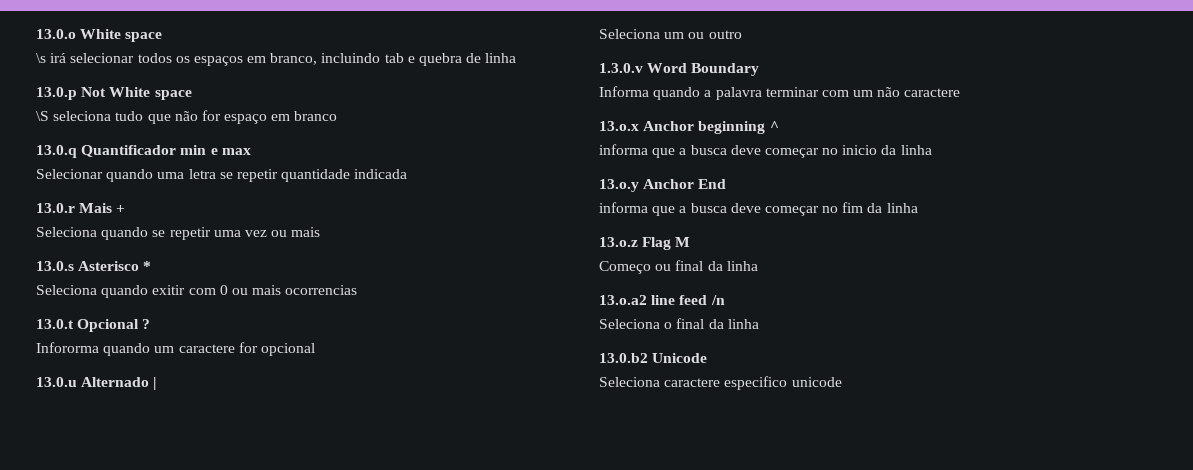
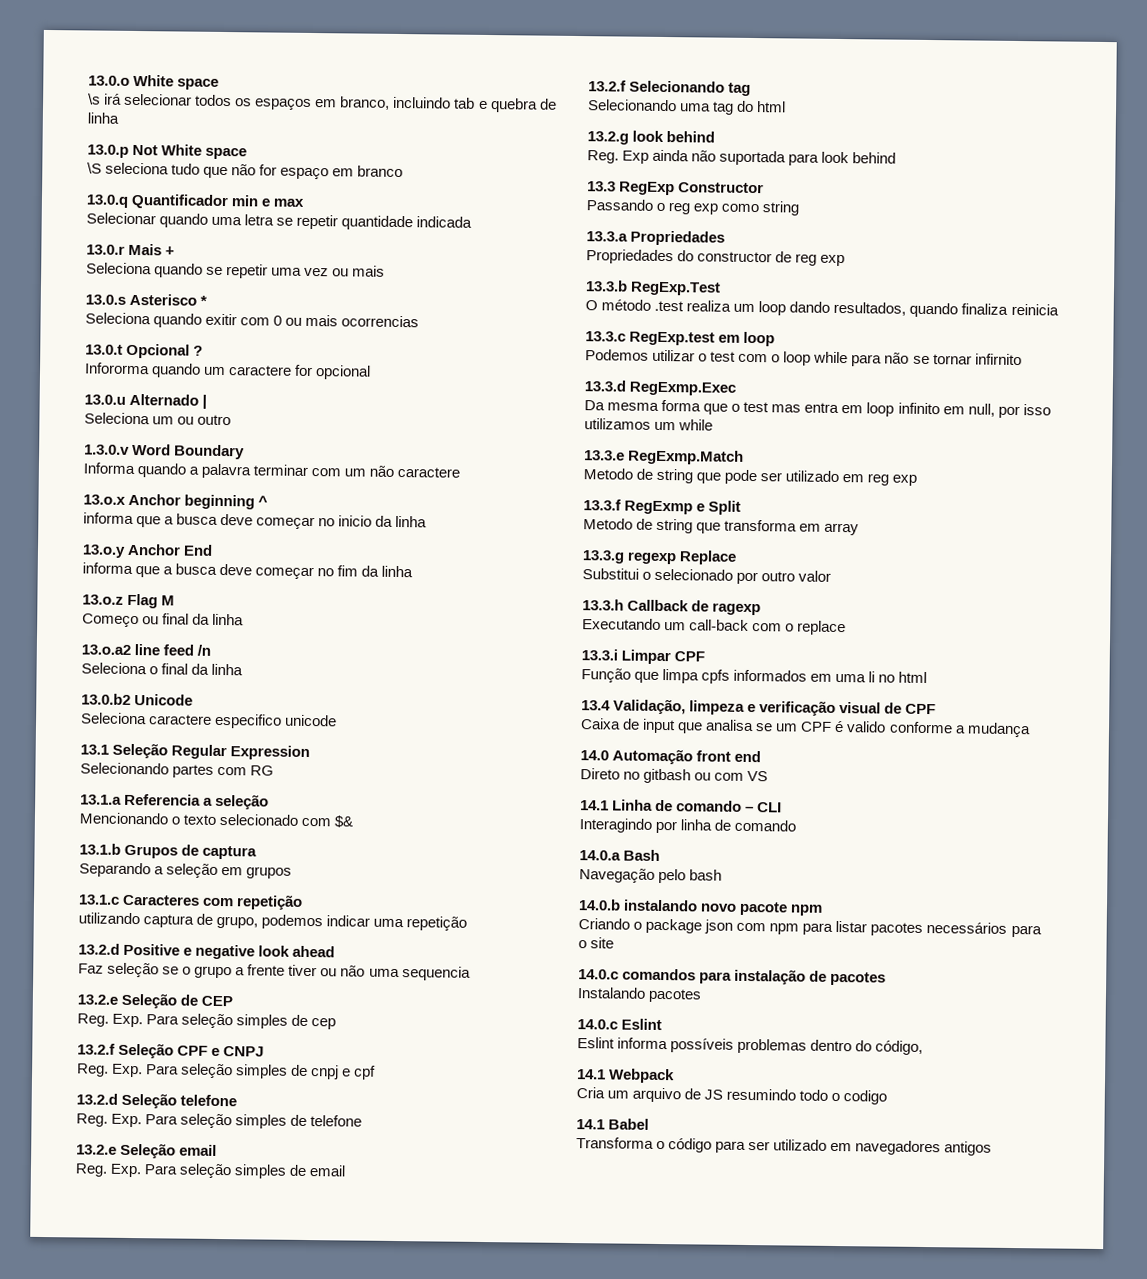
(842, 382) none -> [80,742,311,761] [80,762,275,778] [80,793,270,810] [79,812,354,828] [79,843,258,860] [79,862,293,879] [78,894,304,910] [78,912,468,931] [78,943,336,960] [78,962,471,981] [77,992,234,1009] [77,1013,337,1030] [77,1042,265,1059] [77,1063,377,1080] [76,1092,238,1109] [76,1113,363,1129] [76,1142,218,1159] [75,1163,347,1179] [588,80,752,96] [588,99,787,115] [587,130,716,145] [587,149,897,166] [587,181,765,196] [586,199,800,216] [586,230,726,246] [586,249,846,267] [585,280,722,296] [585,299,1059,318] [585,331,776,347] [585,349,1022,367] [584,380,737,396] [584,399,1051,419] [584,418,714,431] [584,449,745,465] [583,468,918,486] [583,499,742,515] [583,518,860,536] [582,550,738,565] [582,568,832,585] [582,599,762,616] [582,618,847,636] [581,649,706,665] [581,668,928,684] [581,698,937,716] [580,718,1031,738] [580,748,762,765] [580,768,769,784] [580,799,783,813] [579,818,797,834] [579,849,661,862] [579,868,723,884] [578,899,824,916] [578,918,1042,938] [578,937,615,949] [578,968,887,986] [577,987,703,1003] [577,1018,663,1031] [577,1037,924,1055] [577,1068,676,1084] [576,1087,888,1105] [576,1118,650,1130] [576,1137,993,1156] // 13.1 Seleção Regular Expression // Selecionando partes com RG // 13.1.a Referencia a seleção // Mencionando o texto selecionado com $& // 13.1.b Grupos de captura // Separando a seleção em grupos // 13.1.c Caracteres com repetição // utilizando captura de grupo, podemos indicar uma repetição // 13.2.d Positive e negative look ahead // Faz seleção se o grupo a frente tiver ou não uma sequencia // 13.2.e Seleção de CEP // Reg. Exp. Para seleção simples de cep // 13.2.f Seleção CPF e CNPJ // Reg. Exp. Para seleção simples de cnpj e cpf // 13.2.d Seleção telefone // Reg. Exp. Para seleção simples de telefone // 13.2.e Seleção email // Reg. Exp. Para seleção simples de email // 13.2.f Selecionando tag // Selecionando uma tag do html // 13.2.g look behind // Reg. Exp ainda não suportada para look behind // 13.3 RegExp Constructor // Passando o reg exp como string // 13.3.a Propriedades // Propriedades do constructor de reg exp // 13.3.b RegExp.Test // O método .test realiza um loop dando resultados, quando finaliza reinicia // 13.3.c RegExp.test em loop // Podemos utilizar o test com o loop while para não se tornar infirnito // 13.3.d RegExmp.Exec // Da mesma forma que o test mas entra em loop infinito em null, por isso utilizamos um while // 13.3.e RegExmp.Match // Metodo de string que pode ser utilizado em reg exp // 13.3.f RegExmp e Split // Metodo de string que transforma em array // 13.3.g regexp Replace // Substitui o selecionado por outro valor // 13.3.h Callback de ragexp // Executando um call-back com o replace // 13.3.i Limpar CPF // Função que limpa cpfs informados em uma li no html // 13.4 Validação, limpeza e verificação visual de CPF // Caixa de input que analisa se um CPF é valido conforme a mudança // 14.0 Automação front end // Direto no gitbash ou com VS // 14.1 Linha de comando – CLI // Interagindo por linha de comando // 14.0.a Bash // Navegação pelo bash // 14.0.b instalando novo pacote npm // Criando o package json com npm para listar pacotes necessários para o site // 14.0.c comandos para instalação de pacotes // Instalando pacotes // 14.0.c Eslint // Eslint informa possíveis problemas dentro do código, // 14.1 Webpack // Cria um arquivo de JS resumindo todo o codigo // 14.1 Babel // Transforma o código para ser utilizado em navegadores antigos

